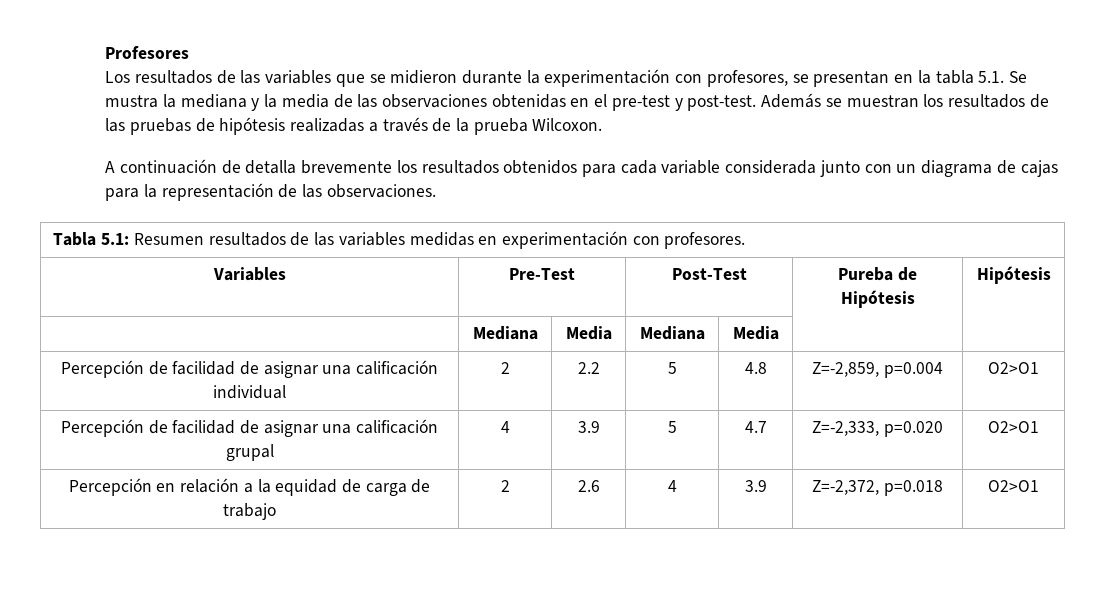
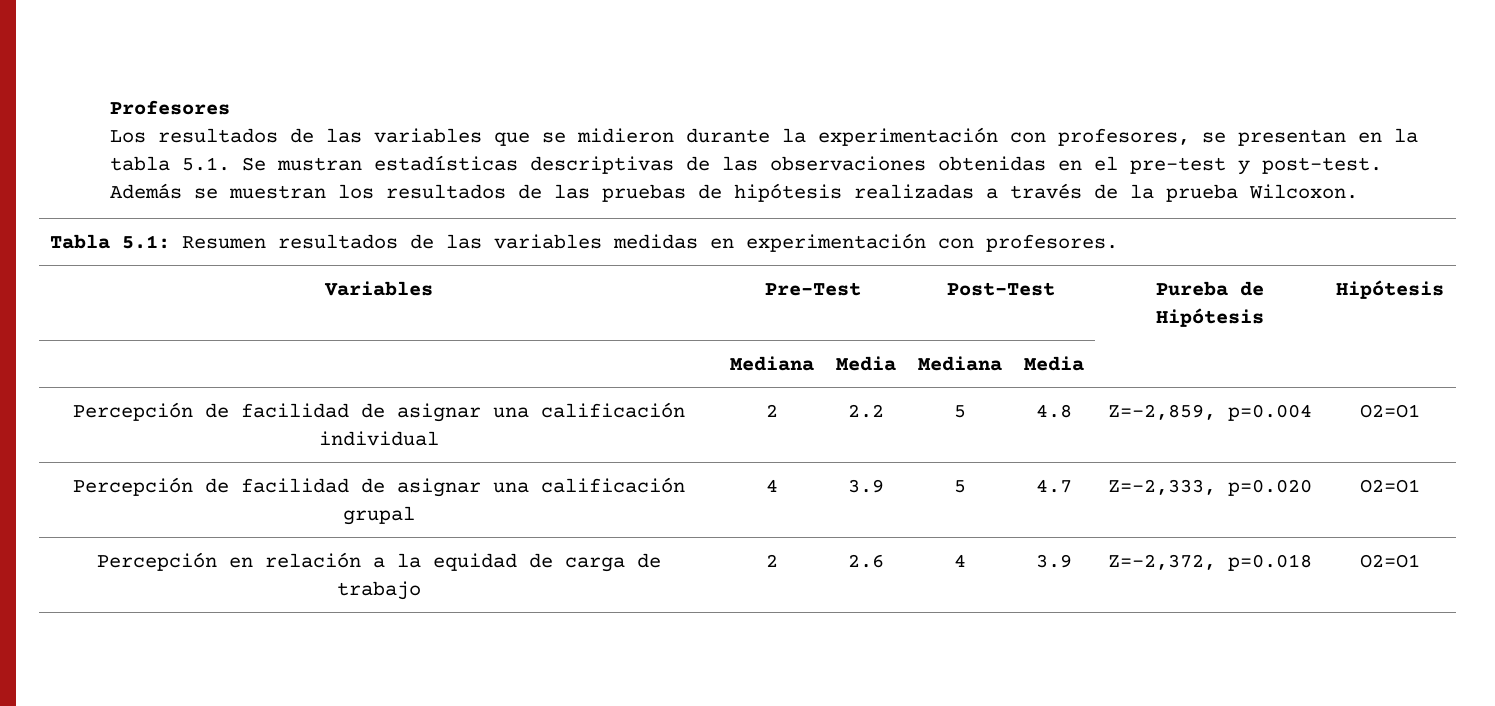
[105,94,329,111] mustra la mediana y la media -> [277,155,675,174] mustran estadísticas descriptivas
[105,159,1058,177] [105,183,436,201] // A continuación de detalla brevemente los resultados obtenidos para cada variable considerada junto con un diagrama de cajas para la representación de las observaciones. -> (1359, 191) none
[988,362,1039,374] O2>O1 -> [1360,404,1420,418] O2=O1
[988,421,1039,433] O2>O1 -> [1360,479,1420,493] O2=O1
[988,480,1039,492] O2>O1 -> [1360,554,1420,568] O2=O1

